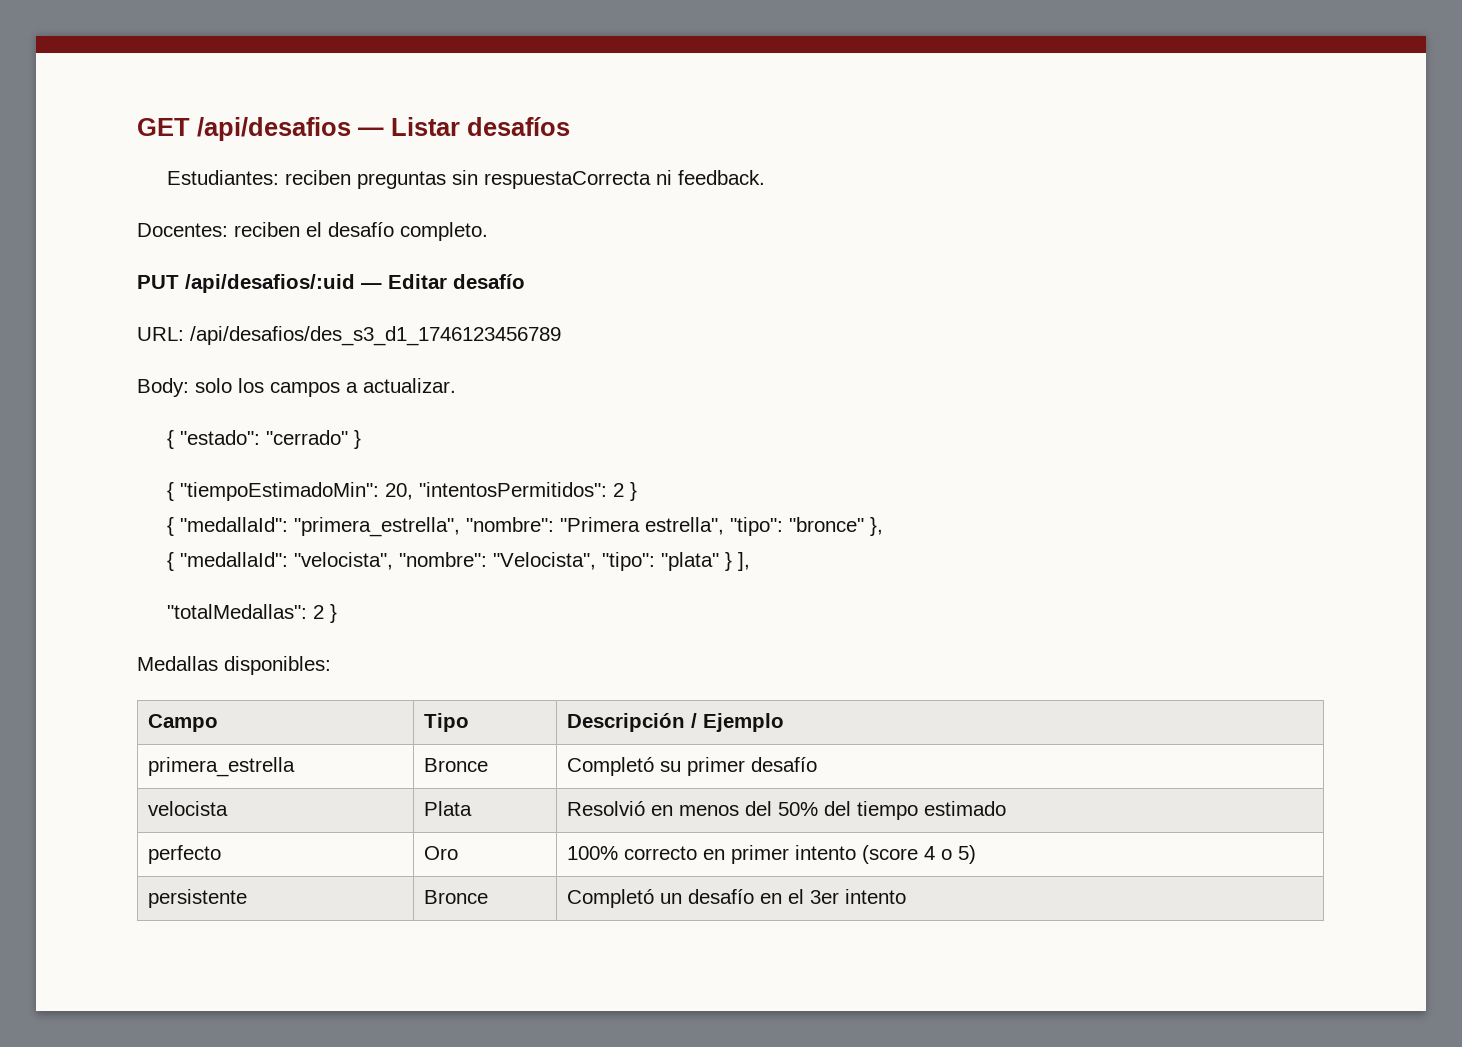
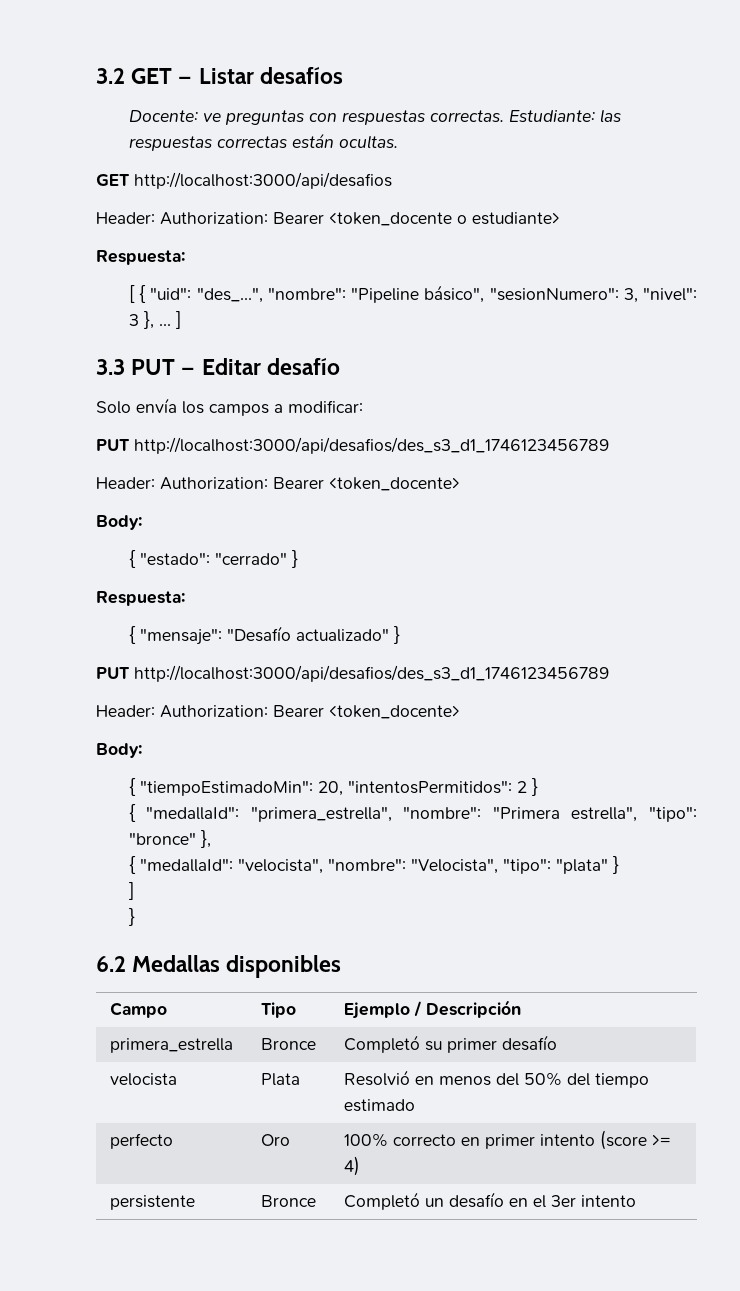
[137,117,351,141] GET /api/desafios -> [96,68,173,84] 3.2 GET
[166,170,765,189] [137,222,488,241] [137,274,525,293] [137,326,561,346] [137,378,456,397] [166,430,361,449] Estudiantes: reciben preguntas sin respuestaCorrecta ni feedback. // Docentes: reciben el desafío completo. // PUT /api/desafios/:uid — Editar desafío // URL: /api/desafios/des_s3_d1_1746123456789 // Body: solo los campos a actualizar. // { "estado": "cerrado" } -> [128,109,622,125] [128,133,398,151] [96,172,392,189] [96,212,560,226] [96,250,185,265] [128,285,697,303] [128,311,181,329] [96,358,340,375] [96,398,363,416] [96,437,609,454] [96,477,460,491] [96,515,142,530] [128,550,298,568] [96,591,185,606] [128,626,400,645] [96,665,609,682] [96,705,460,719] [96,743,142,758] Docente: ve preguntas con respuestas correctas. Estudiante: las respuestas correctas están ocultas. // GET http://localhost:3000/api/desafios // Header: Authorization: Bearer <token_docente o estudiante> // Respuesta: // [ { "uid": "des_...", "nombre": "Pipeline básico", "sesionNumero": 3, "nivel": 3 }, ... ] // 3.3 PUT — Editar desafío // Solo envía los campos a modificar: // PUT http://localhost:3000/api/desafios/des_s3_d1_1746123456789 // Header: Authorization: Bearer <token_docente> // Body: // { "estado": "cerrado" } // Respuesta: // { "mensaje": "Desafío actualizado" } // PUT http://localhost:3000/api/desafios/des_s3_d1_1746123456789 // Header: Authorization: Bearer <token_docente> // Body:
[737,552,750,571] [166,604,337,623] [137,656,331,675] ], // "totalMedallas": 2 } // Medallas disponibles: -> [128,882,134,900] [128,908,135,926] [96,955,342,978] // ] // } // 6.2 Medallas disponibles
(470, 722) none -> [343,1001,422,1019] Ejemplo /
[691,713,785,732] / Ejemplo -> (521, 1009) none
[924,845,977,864] 4 o 5) -> [651,1134,671,1146] [343,1156,360,1176] >= 4)

